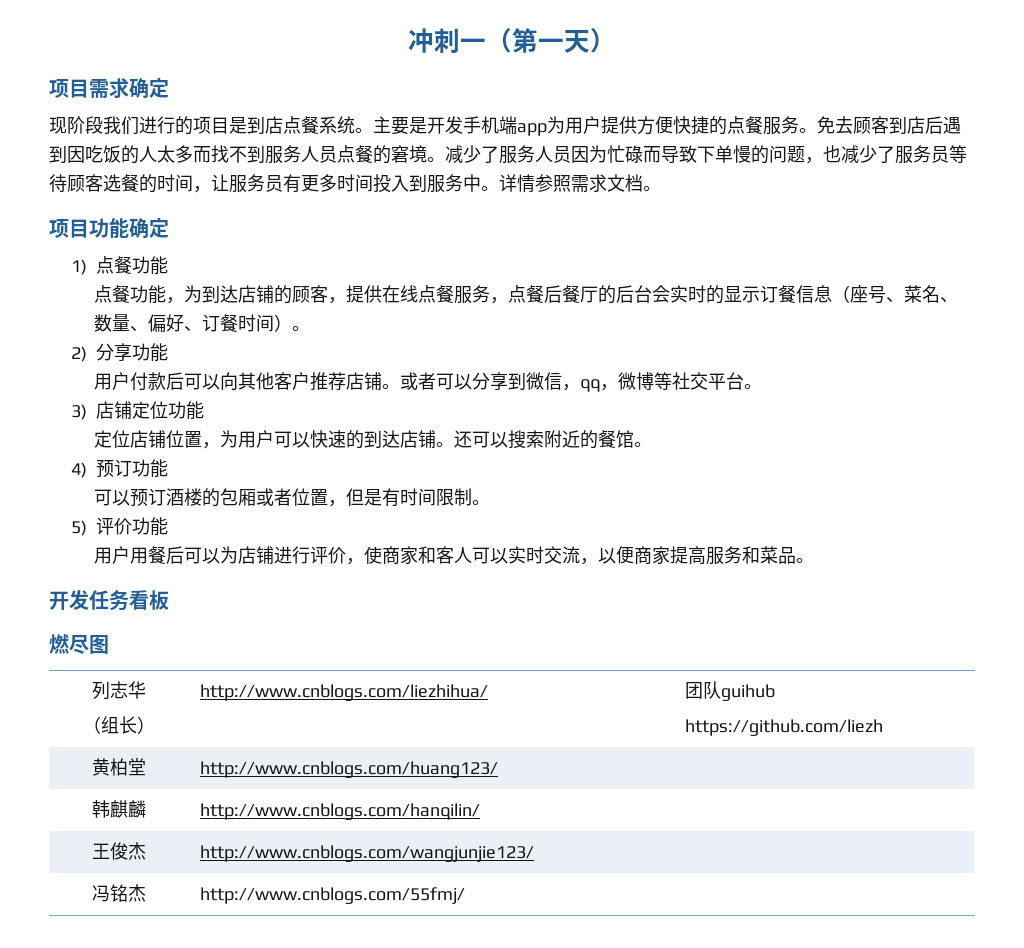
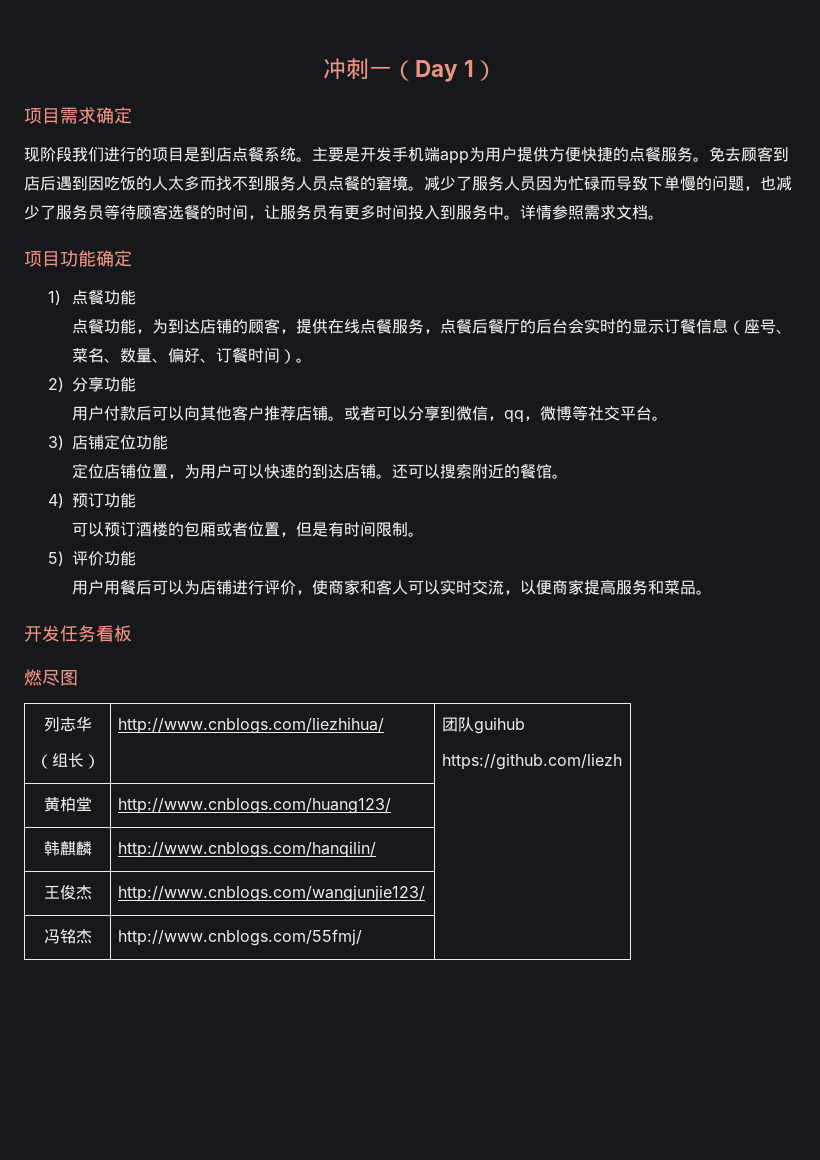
[512,28,590,53] 第一天 -> [414,60,475,82] Day 1

